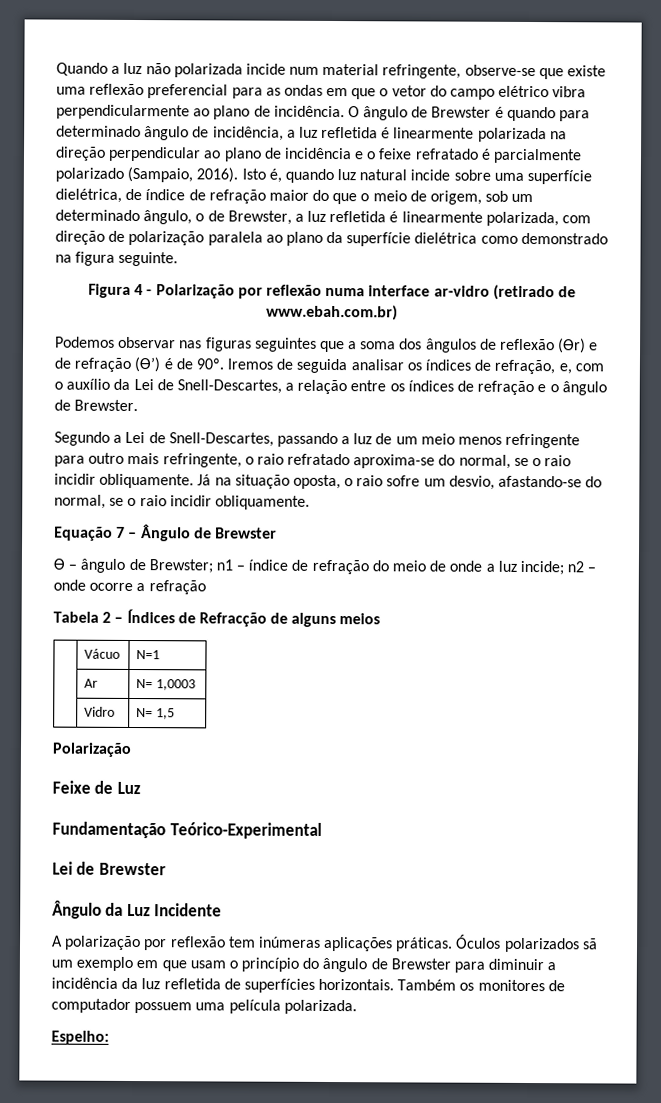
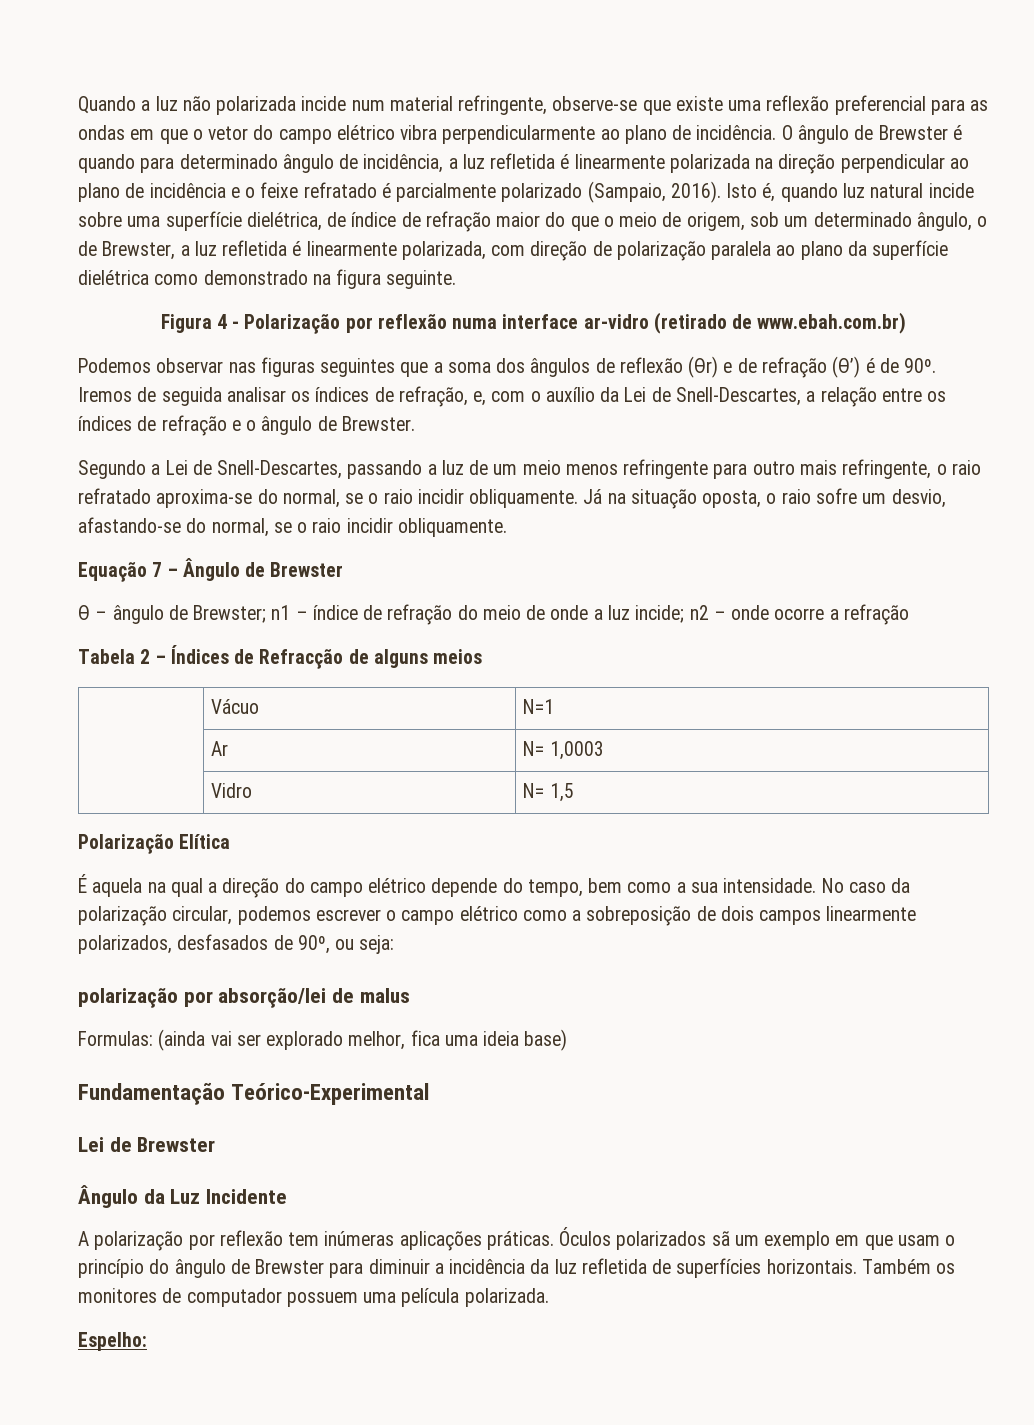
[52,780,141,795] // Feixe de Luz -> [179,834,231,849] [78,874,911,898] [78,906,917,926] [78,934,395,954] [78,988,410,1008] [78,1029,568,1051] Elítica // É aquela na qual a direção do campo elétrico depende do tempo, bem como a sua intensidade. No caso da polarização circular, podemos escrever o campo elétrico como a sobreposição de dois campos linearmente polarizados, desfasados de 90º, ou seja: // polarização por absorção/lei de malus // Formulas: (ainda vai ser explorado melhor, fica uma ideia base)

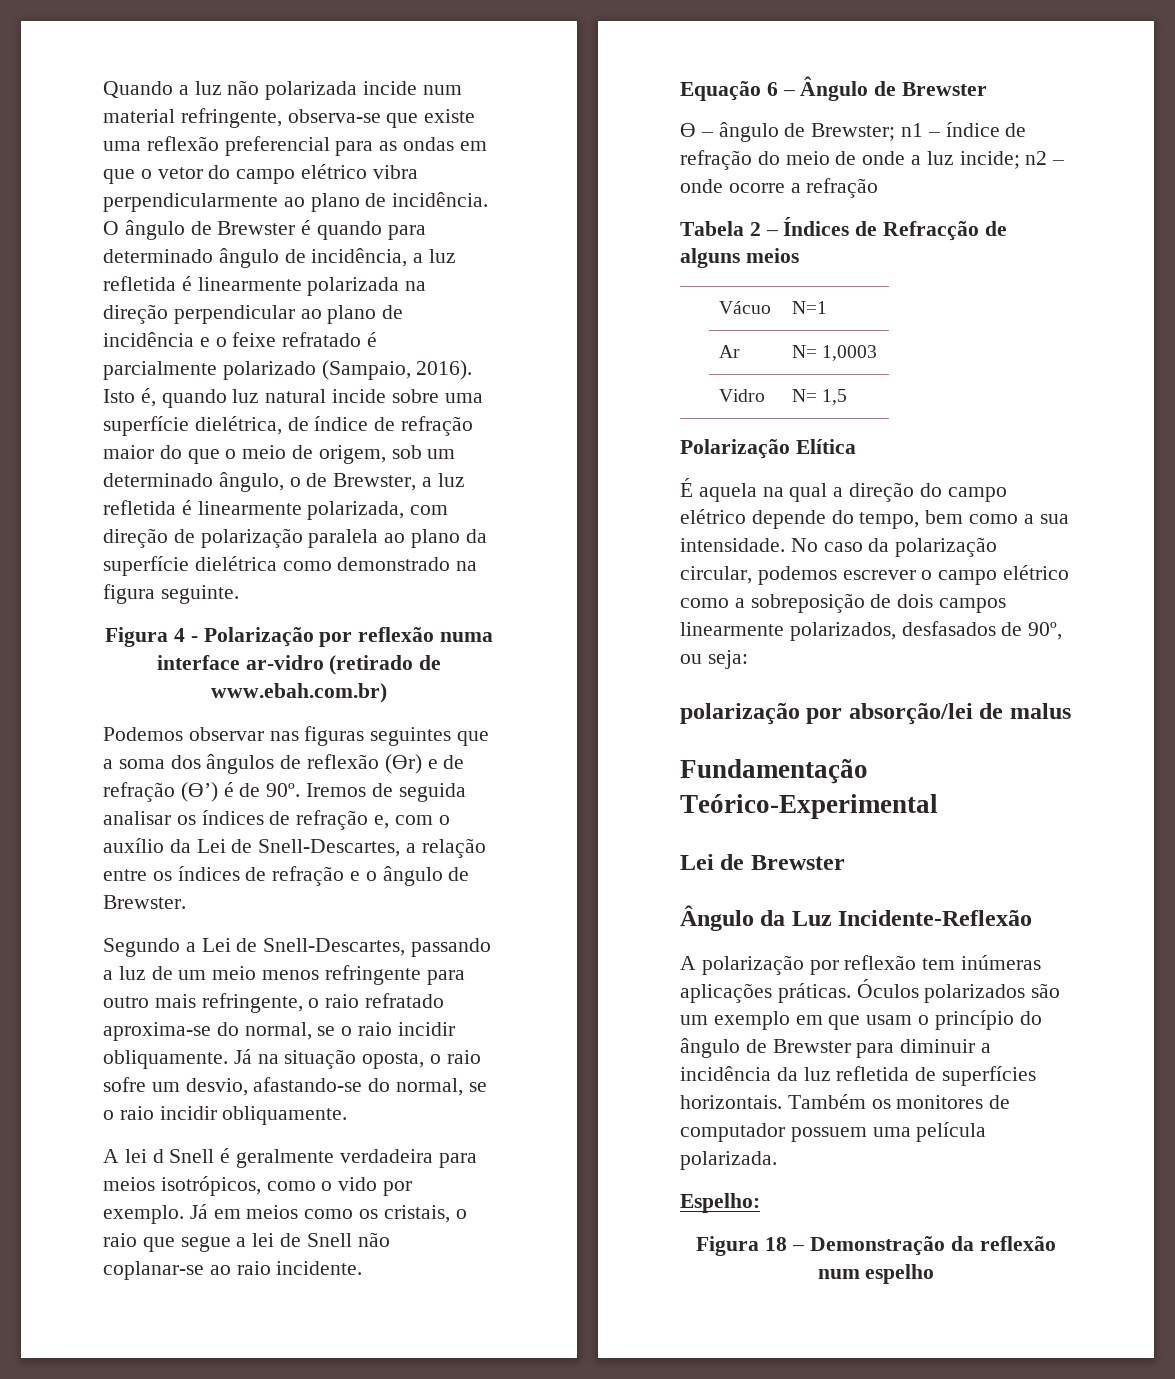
[552,96,638,111] observe-se -> [287,109,381,123] observa-se
[398,386,468,407] refração, -> [296,810,369,830] refração
(507, 527) none -> [103,1148,477,1168] [103,1176,413,1196] [103,1204,467,1224] [103,1232,390,1252] [103,1261,363,1280] // A lei d Snell é geralmente verdadeira para meios isotrópicos, como o vido por exemplo. Já em meios como os cristais, o raio que segue a lei de Snell não coplanar-se ao raio incidente.
[152,562,163,577] 7 -> [766,82,778,96] 6
[78,1029,568,1051] // Formulas: (ainda vai ser explorado melhor, fica uma ideia base) -> (1071, 711) none
[206,1189,288,1204] Incidente -> [838,910,1033,926] Incidente-Reflexão
[711,1231,730,1246] sã -> [1031,983,1061,998] são
(147, 1341) none -> [696,1236,1056,1256] [817,1264,935,1284] // Figura 18 – Demonstração da reflexão num espelho

